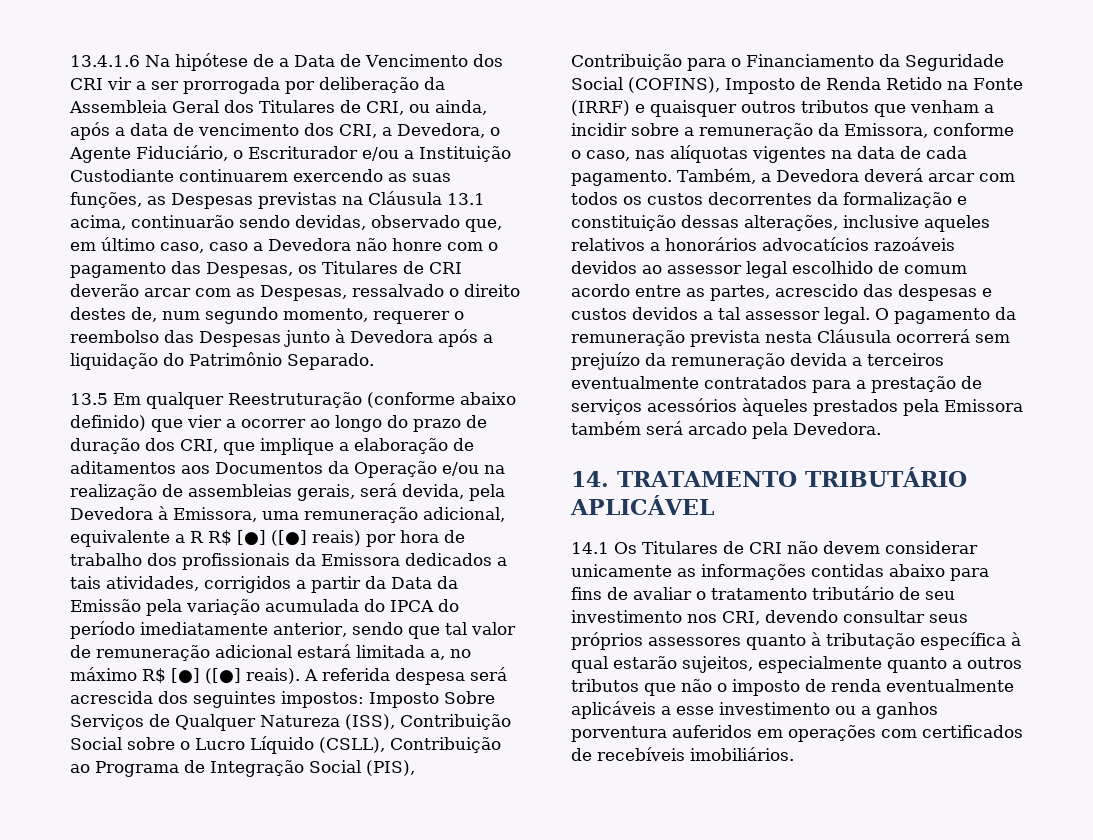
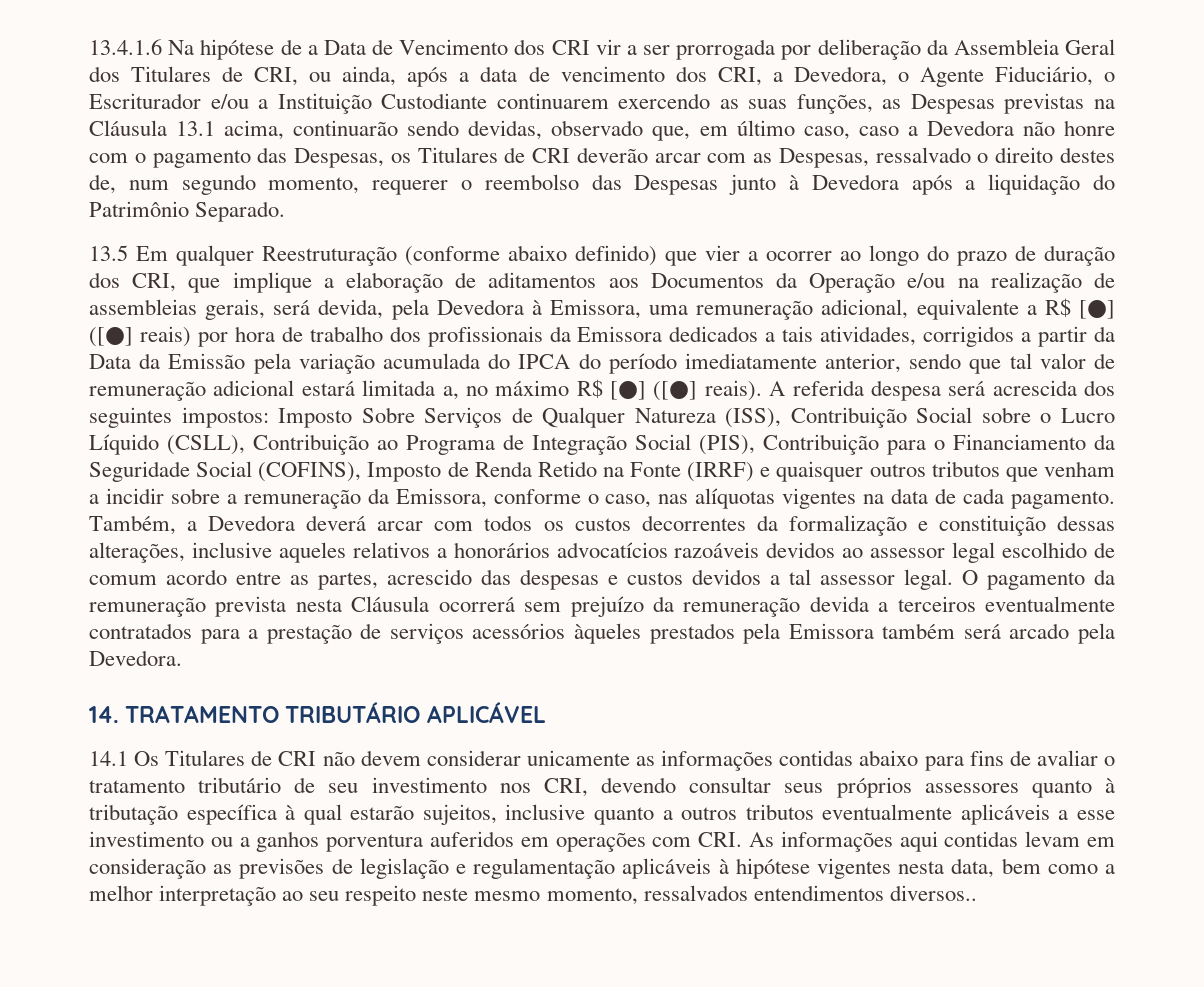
[190,531,204,543] R -> (1037, 310) none
[758,656,882,673] especialmente -> [505,804,586,820] inclusive
[644,679,881,696] que não o imposto de renda -> (814, 812) none
[922,725,1023,738] [571,747,794,761] certificados de recebíveis imobiliários. -> [698,831,1115,852] [89,858,1116,879] [89,885,977,906] CRI. As informações aqui contidas levam em consideração as previsões de legislação e regulamentação aplicáveis à hipótese vigentes nesta data, bem como a melhor interpretação ao seu respeito neste mesmo momento, ressalvados entendimentos diversos..

